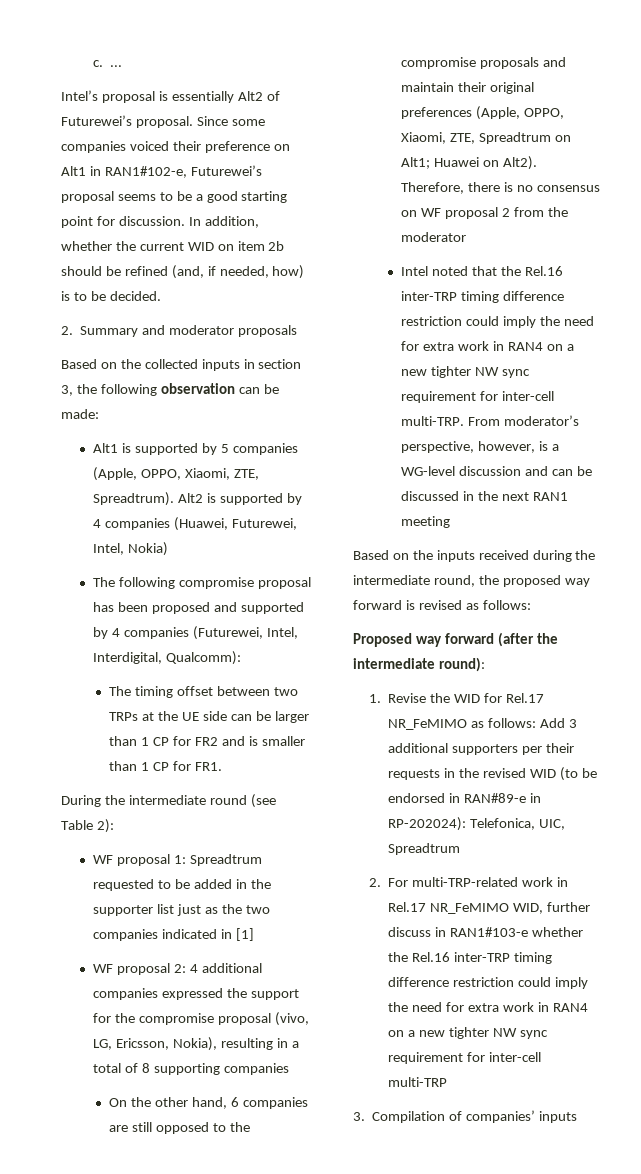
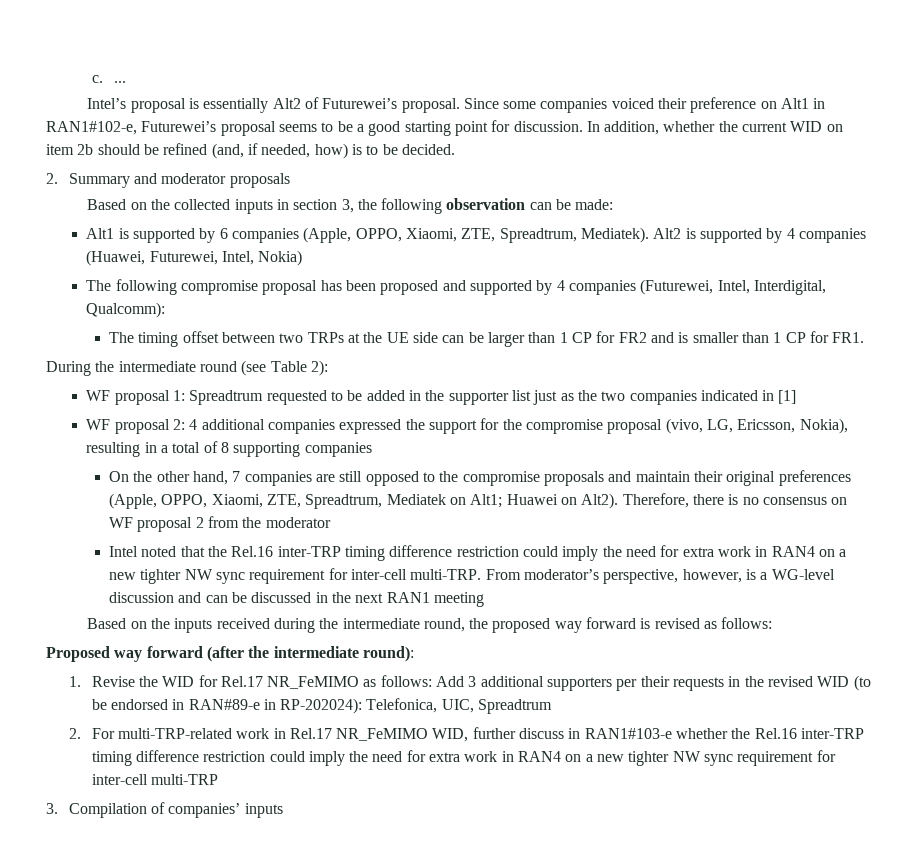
[220,444,229,453] 5 -> [219,228,228,239] 6
[93,492,175,506] Spreadtrum). -> [499,227,649,243] Spreadtrum, Mediatek).
[230,1097,239,1107] 6 -> [232,471,241,482] 7
[478,132,551,144] Spreadtrum -> [305,494,446,509] Spreadtrum, Mediatek

